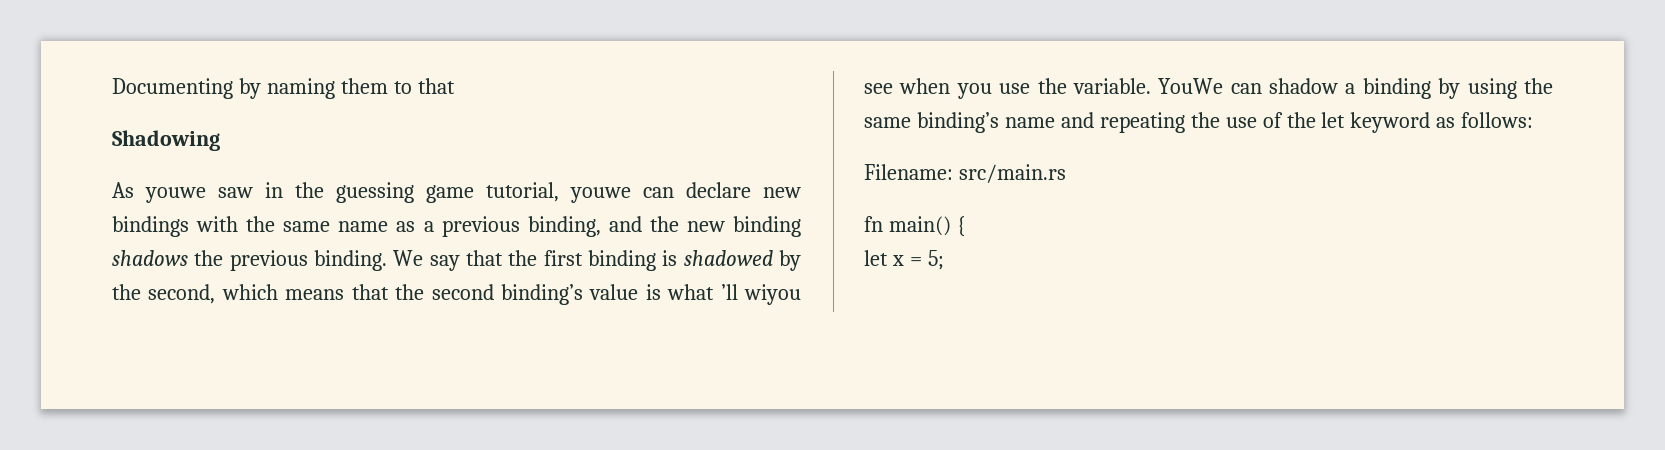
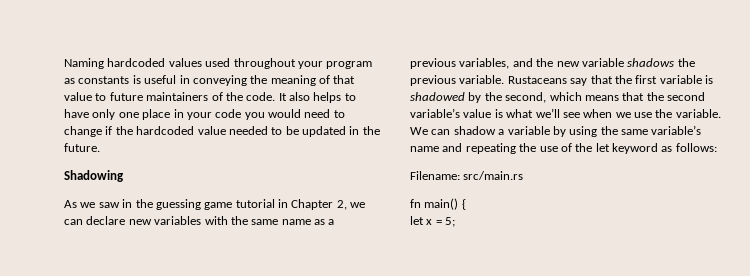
[112,78,455,99] Documenting by naming them to that -> [64,58,373,69] [64,75,356,86] [64,92,356,103] [64,109,345,120] [64,126,380,137] [64,143,100,152] Naming hardcoded values used throughout your program as constants is useful in conveying the meaning of that value to future maintainers of the code. It also helps to have only one place in your code you would need to change if the hardcoded value needed to be updated in the future.
[145,187,206,203] youwe -> [80,202,96,208] we
[486,182,631,203] tutorial, youwe -> [235,199,366,210] tutorial in Chapter 2, we
[112,216,189,237] bindings -> [154,216,202,225] variables
[527,216,601,237] binding, -> [459,58,510,69] variables,
[733,216,802,237] binding -> [581,58,624,67] variable
[314,250,424,271] binding. We -> [459,75,567,84] variable. Rustaceans
[587,250,656,271] binding -> [659,75,702,84] variable
[500,284,583,305] binding’s -> [410,108,460,118] variable’s
[720,284,801,305] ’ll wiyou -> [535,108,560,118] we’ll
[956,83,992,99] you -> [615,112,631,118] we
[1158,78,1224,94] YouWe -> [410,127,428,135] We
[1362,78,1431,99] binding -> [507,126,550,135] variable
[916,112,999,133] binding’s -> [651,125,702,135] variable’s

